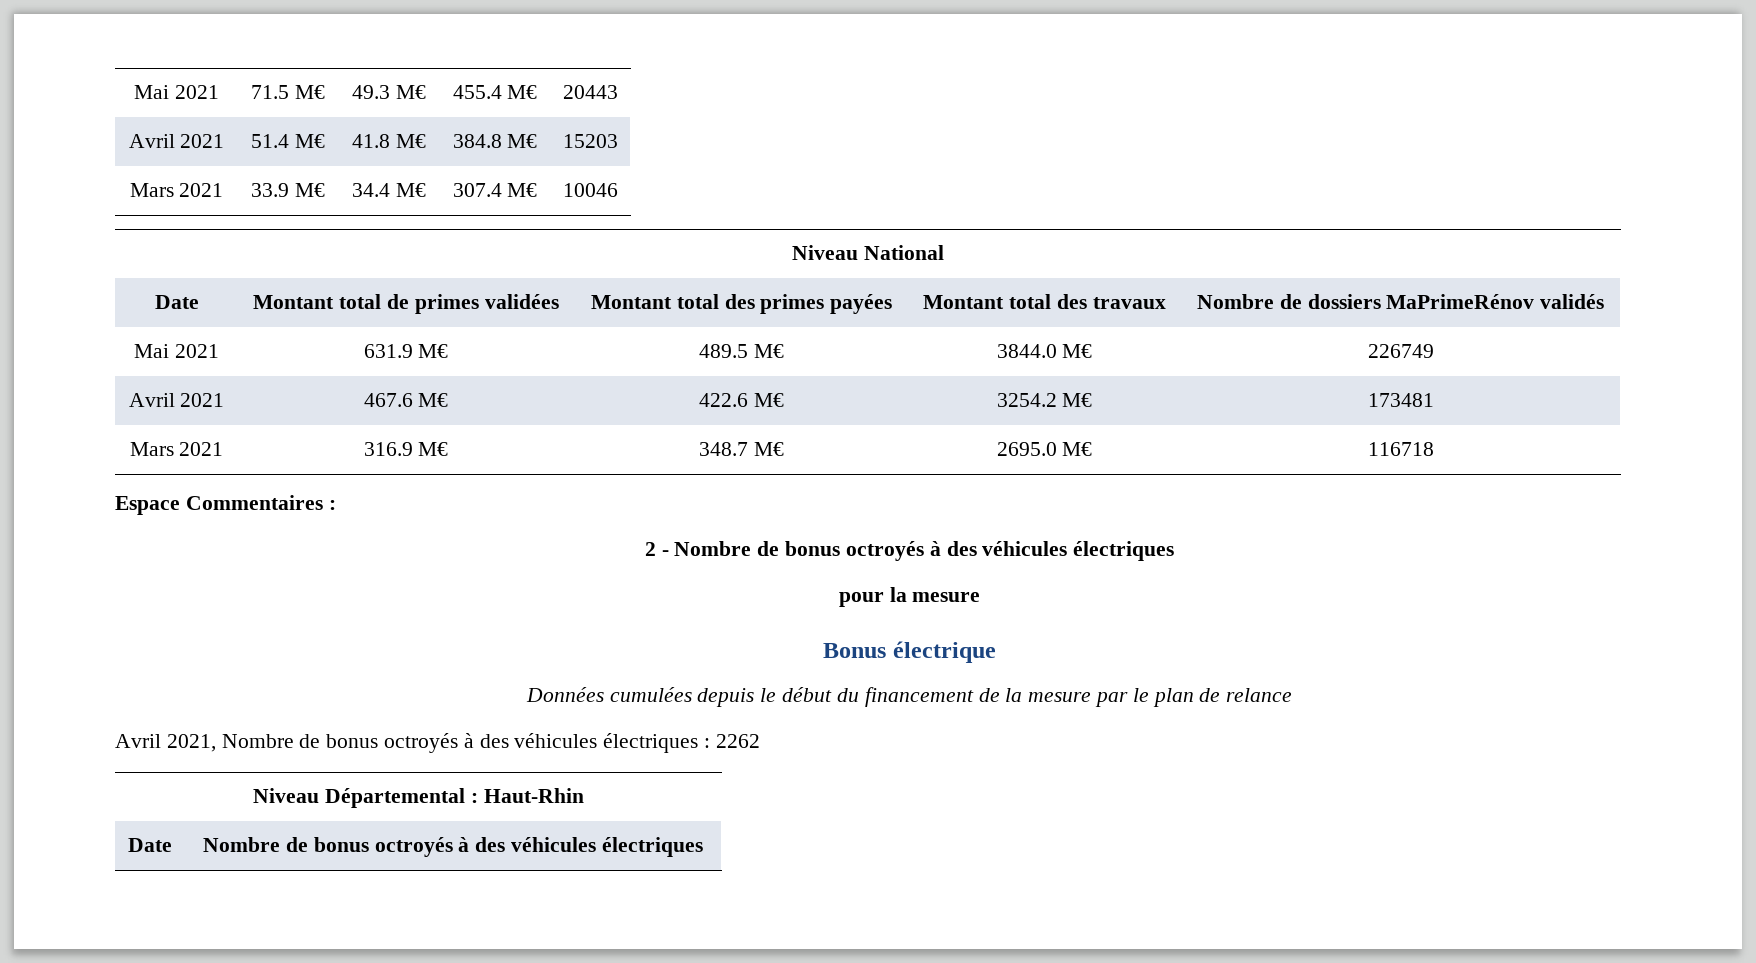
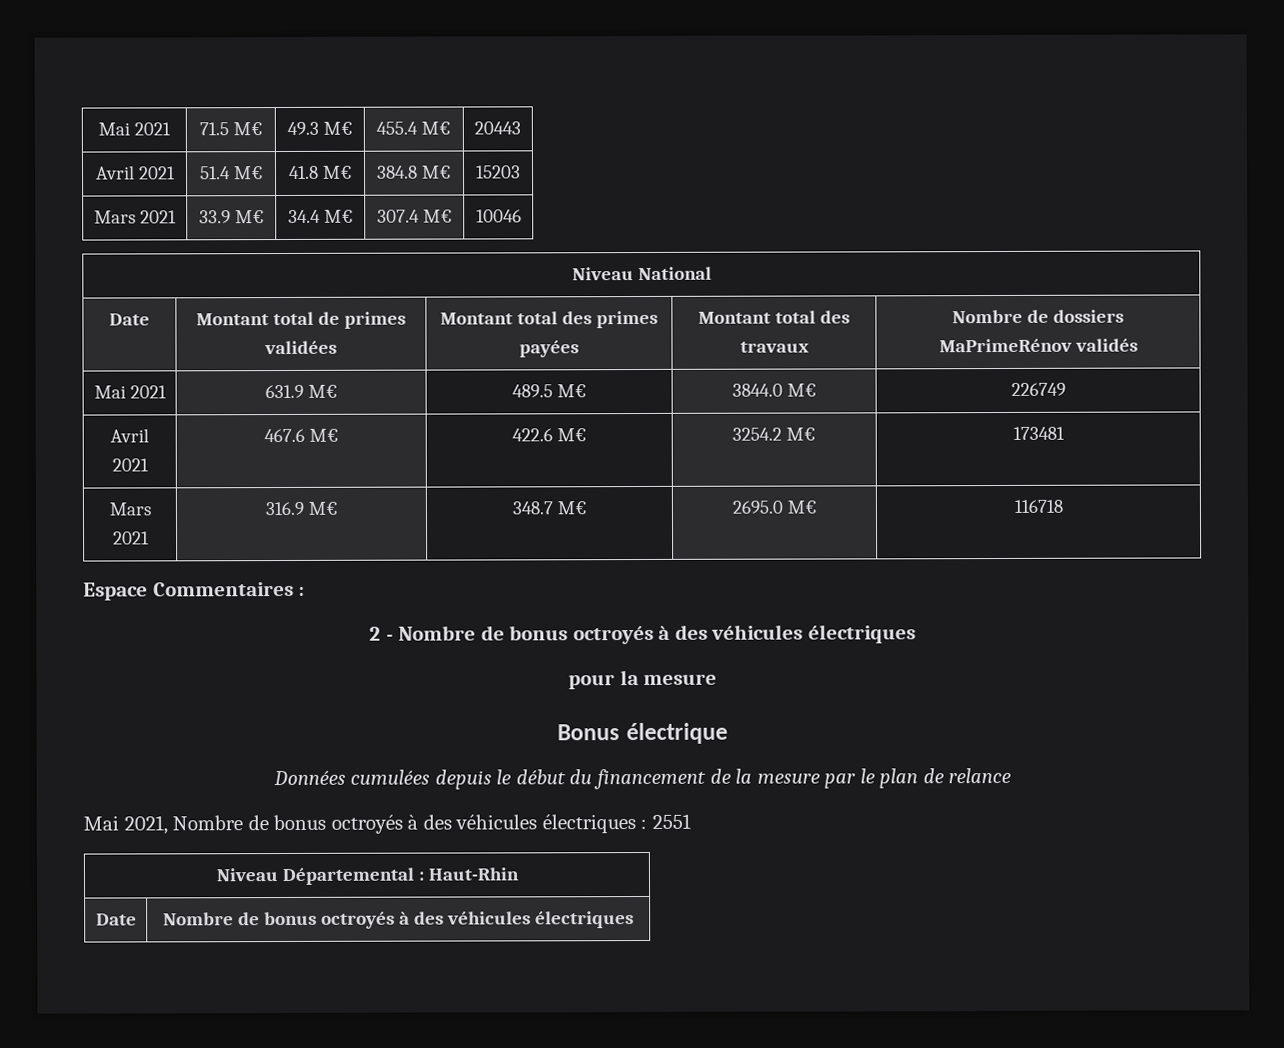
[115,734,161,748] Avril -> [83,815,119,831] Mai
[715,734,760,748] 2262 -> [651,813,691,829] 2551

